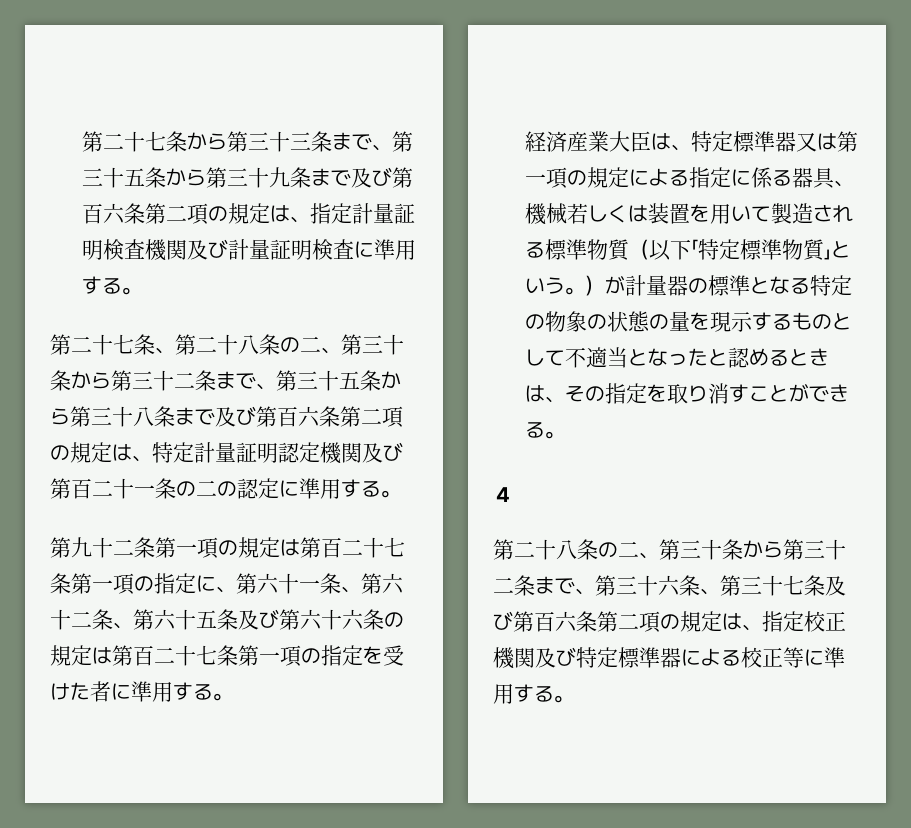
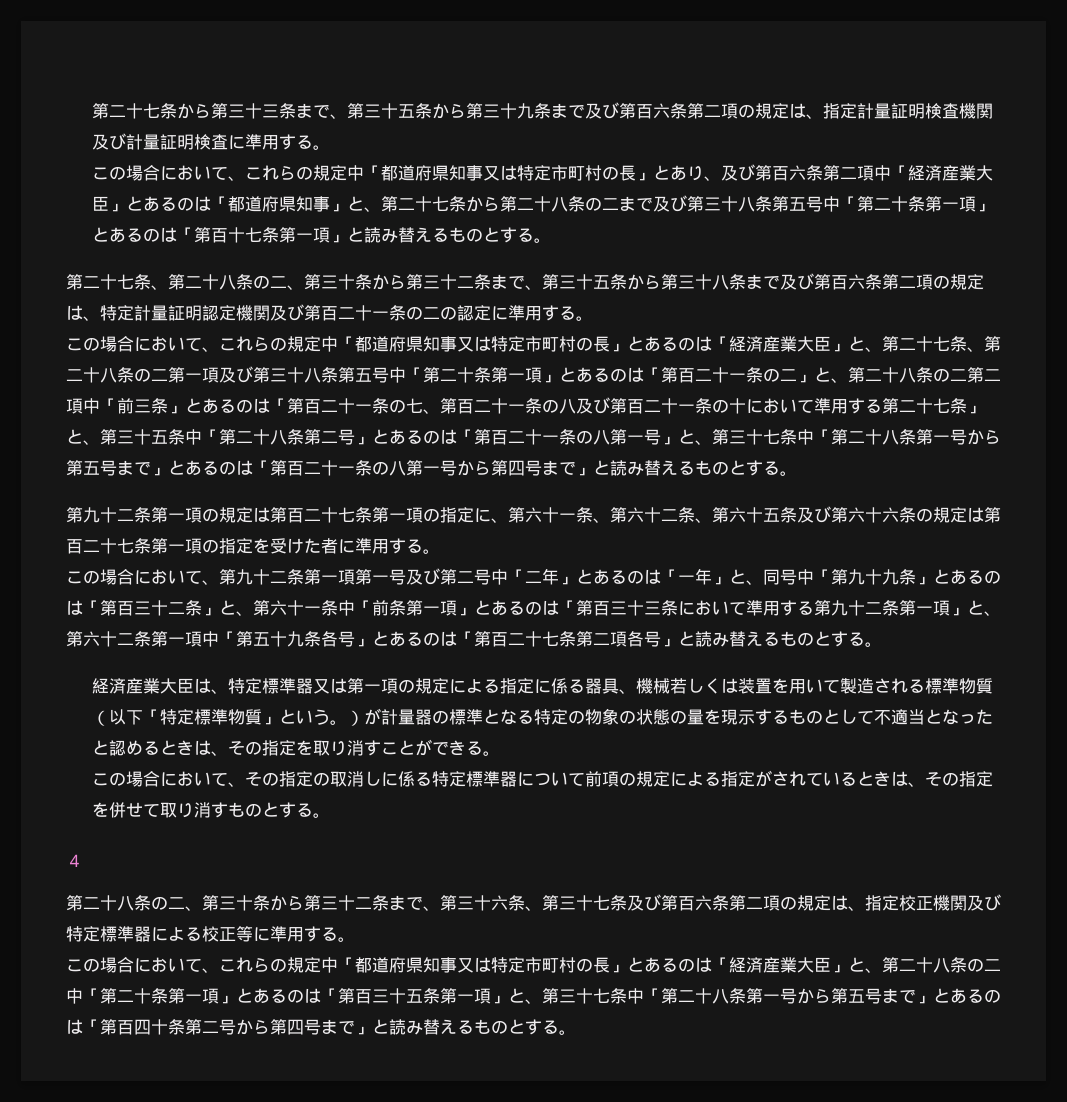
(143, 291) none -> [91,164,993,181] [91,195,993,212] [91,227,551,243] // この場合において、これらの規定中「都道府県知事又は特定市町村の長」とあり、及び第百六条第二項中「経済産業大臣」とあるのは「都道府県知事」と、第二十七条から第二十八条の二まで及び第三十八条第五号中「第二十条第一項」とあるのは「第百十七条第一項」と読み替えるものとする。
(401, 494) none -> [66,336,1001,352] [66,366,1001,383] [66,397,984,414] [66,429,1001,445] [66,460,797,476] // この場合において、これらの規定中「都道府県知事又は特定市町村の長」とあるのは「経済産業大臣」と、第二十七条、第二十八条の二第一項及び第三十八条第五号中「第二十条第一項」とあるのは「第百二十一条の二」と、第二十八条の二第二項中「前三条」とあるのは「第百二十一条の七、第百二十一条の八及び第百二十一条の十において準用する第二十七条」と、第三十五条中「第二十八条第二号」とあるのは「第百二十一条の八第一号」と、第三十七条中「第二十八条第一号から第五号まで」とあるのは「第百二十一条の八第一号から第四号まで」と読み替えるものとする。
(233, 697) none -> [66,568,1001,585] [66,600,1001,616] [66,631,882,647] // この場合において、第九十二条第一項第一号及び第二号中「二年」とあるのは「一年」と、同号中「第九十九条」とあるのは「第百三十二条」と、第六十一条中「前条第一項」とあるのは「第百三十三条において準用する第九十二条第一項」と、第六十二条第一項中「第五十九条各号」とあるのは「第百二十七条第二項各号」と読み替えるものとする。
(566, 435) none -> [91,770,993,787] [91,802,330,818] // この場合において、その指定の取消しに係る特定標準器について前項の規定による指定がされているときは、その指定を併せて取り消すものとする。
(574, 699) none -> [66,957,1001,973] [66,988,1001,1004] [66,1019,576,1035] // この場合において、これらの規定中「都道府県知事又は特定市町村の長」とあるのは「経済産業大臣」と、第二十八条の二中「第二十条第一項」とあるのは「第百三十五条第一項」と、第三十七条中「第二十八条第一号から第五号まで」とあるのは「第百四十条第二号から第四号まで」と読み替えるものとする。

